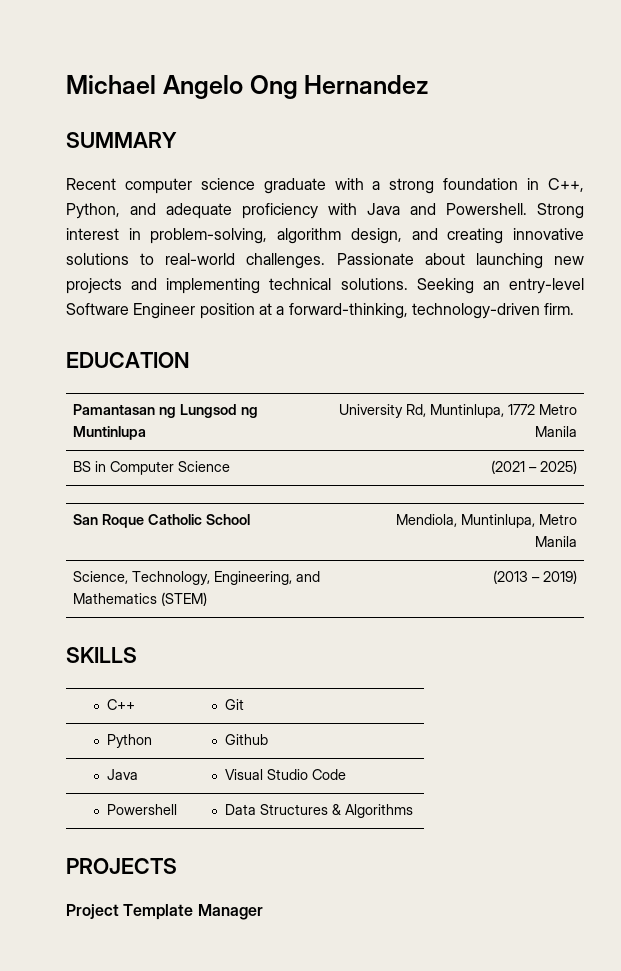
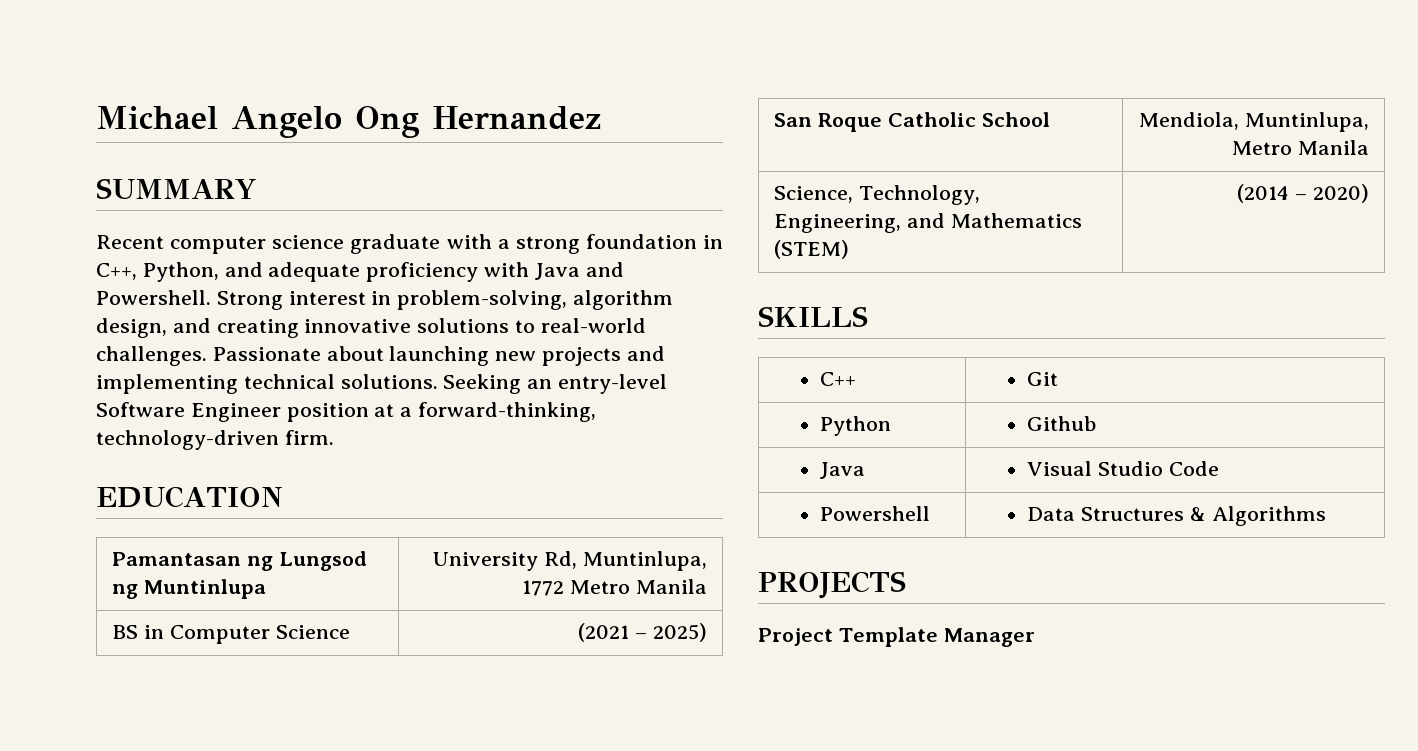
[493,570,578,584] (2013 – 2019) -> [1236,184,1369,203] (2014 – 2020)

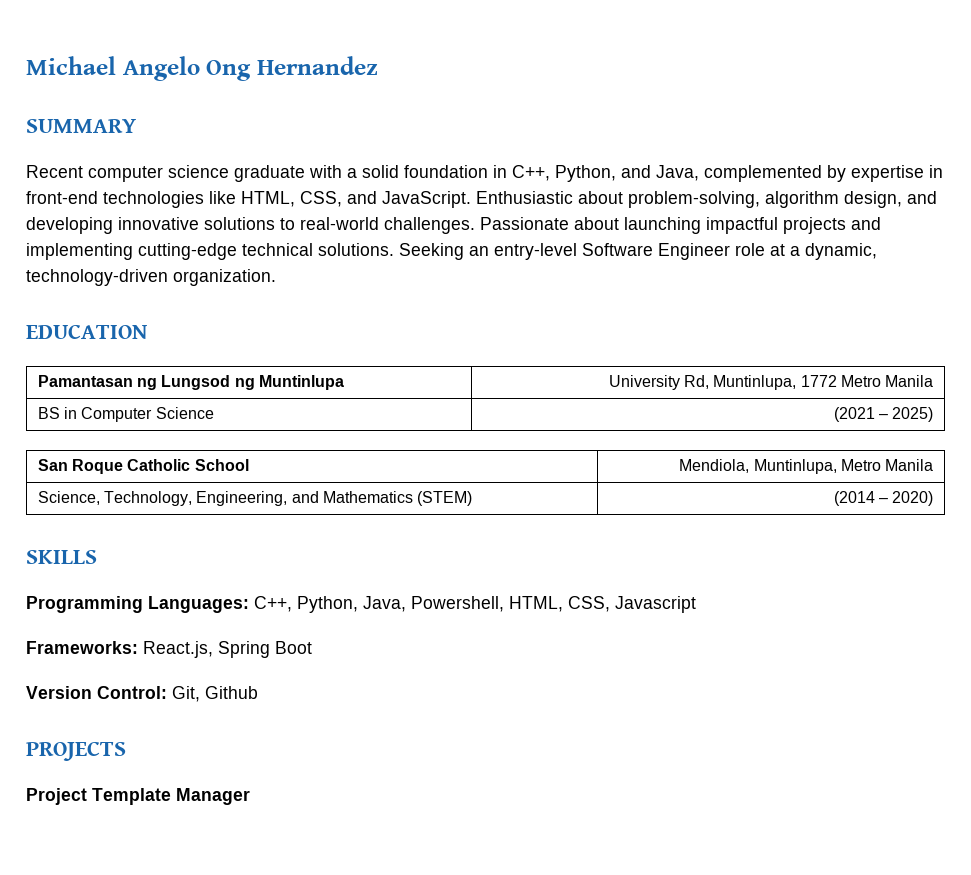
[515,236,580,254] strong -> [362,165,399,178] solid
[268,262,624,282] [96,290,392,310] adequate proficiency with Java and Powershell. Strong interest in -> [656,165,943,182] [26,191,623,208] Java, complemented by expertise in front-end technologies like HTML, CSS, and JavaScript. Enthusiastic about
[216,319,299,338] creating -> [26,217,113,234] developing
[495,351,537,361] new -> [706,217,778,234] impactful
(238, 384) none -> [138,243,237,260] cutting-edge
[286,403,369,422] position -> [735,243,765,256] role
[418,402,597,422] [96,430,334,450] forward-thinking, technology-driven firm. -> [805,243,877,260] [26,269,276,286] dynamic, technology-driven organization.
[820,372,857,386] [1027,372,1059,386] [820,416,892,436] [1027,416,1097,431] [820,462,866,479] [1027,461,1219,476] [820,506,931,521] [1027,506,1326,526] // C++ | Git // Python | Github // Java | Visual Studio Code // Powershell | Data Structures & Algorithms -> [26,596,696,613] [26,641,312,658] [26,686,258,702] // Programming Languages: C++, Python, Java, Powershell, HTML, CSS, Javascript // Frameworks: React.js, Spring Boot // Version Control: Git, Github

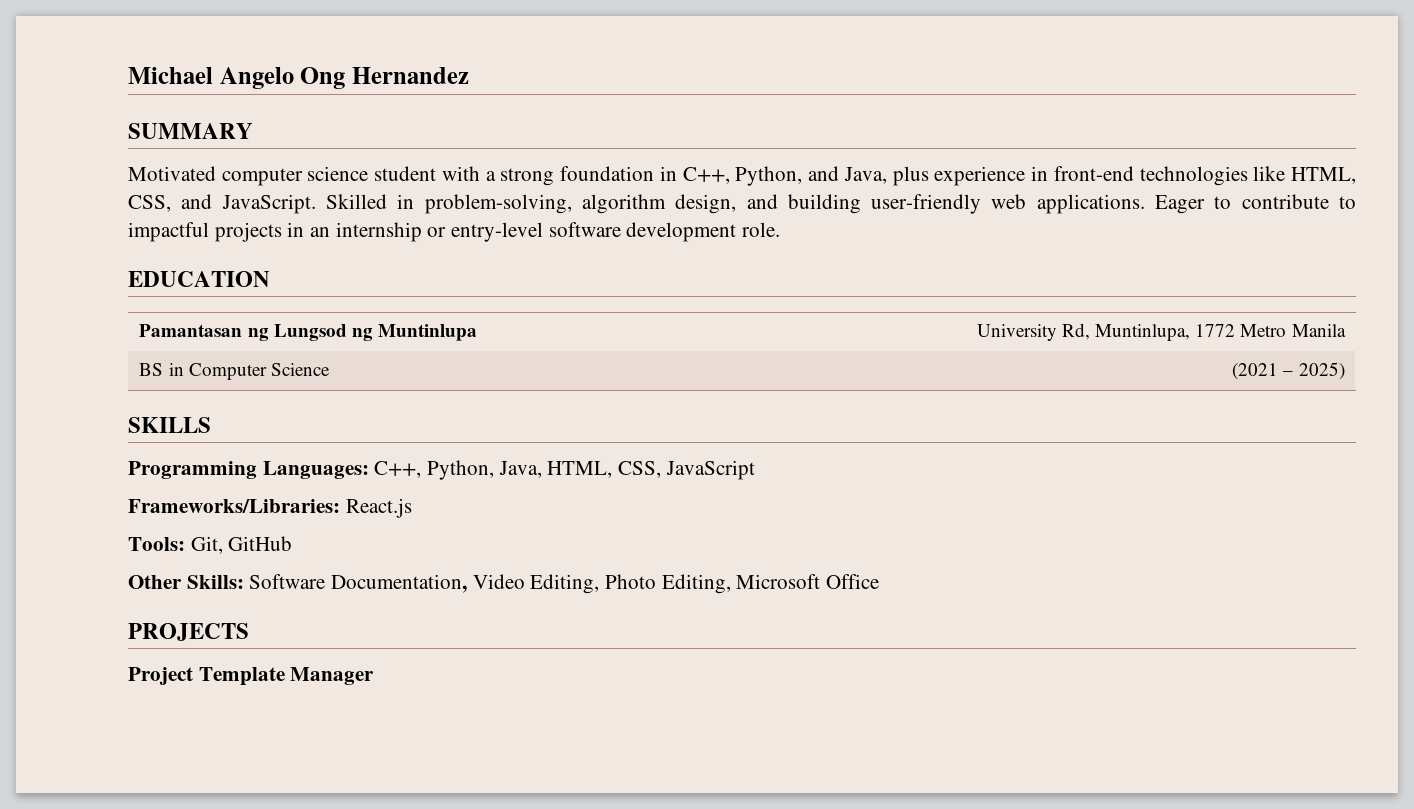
[26,165,83,178] Recent -> [128,166,216,181] Motivated
[234,165,305,182] graduate -> [374,166,437,181] student
[362,165,399,178] solid -> [500,168,555,186] strong
[704,165,924,182] complemented by expertise -> [892,166,1026,186] plus experience
[476,191,623,204] Enthusiastic about -> [325,194,415,209] Skilled in
[26,217,881,234] [26,243,877,260] [26,269,276,286] developing innovative solutions to real-world challenges. Passionate about launching impactful projects and implementing cutting-edge technical solutions. Seeking an entry-level Software Engineer role at a dynamic, technology-driven organization. -> [787,194,1356,214] [128,222,781,242] building user-friendly web applications. Eager to contribute to impactful projects in an internship or entry-level software development role.
[37,459,249,474] [679,459,934,474] [37,491,473,506] [833,491,934,506] // San Roque Catholic School | Mendiola, Muntinlupa, Metro Manila // Science, Technology, Engineering, and Mathematics (STEM) | (2014 – 2020) -> (1345, 371) none
[411,596,696,613] [26,641,312,658] [26,686,258,702] Powershell, HTML, CSS, Javascript // Frameworks: React.js, Spring Boot // Version Control: Git, Github -> [547,460,755,480] [128,498,412,518] [128,536,293,554] [128,574,880,594] HTML, CSS, JavaScript // Frameworks/Libraries: React.js // Tools: Git, GitHub // Other Skills: Software Documentation, Video Editing, Photo Editing, Microsoft Office

